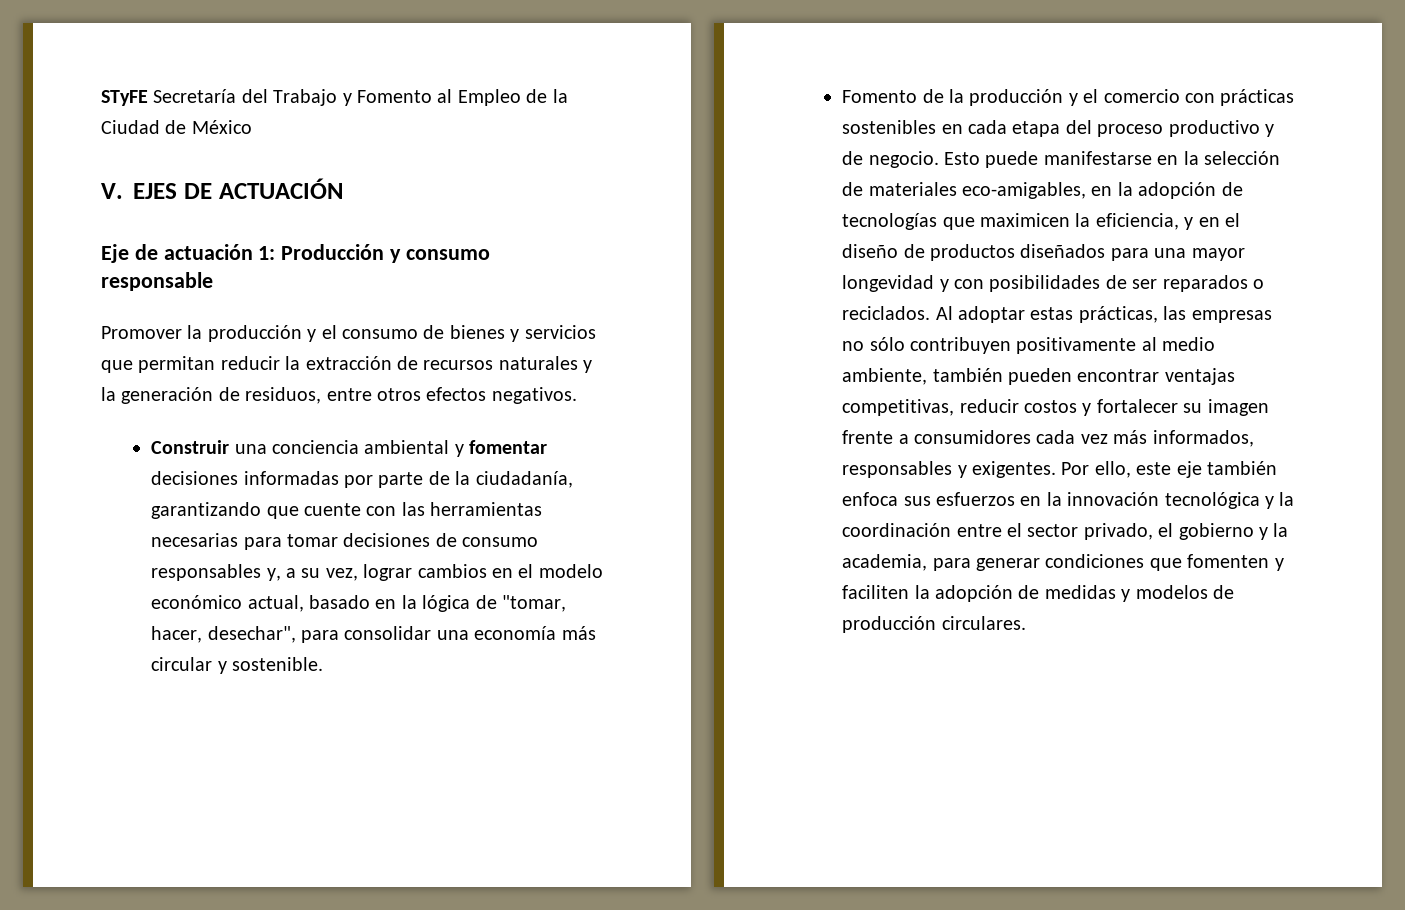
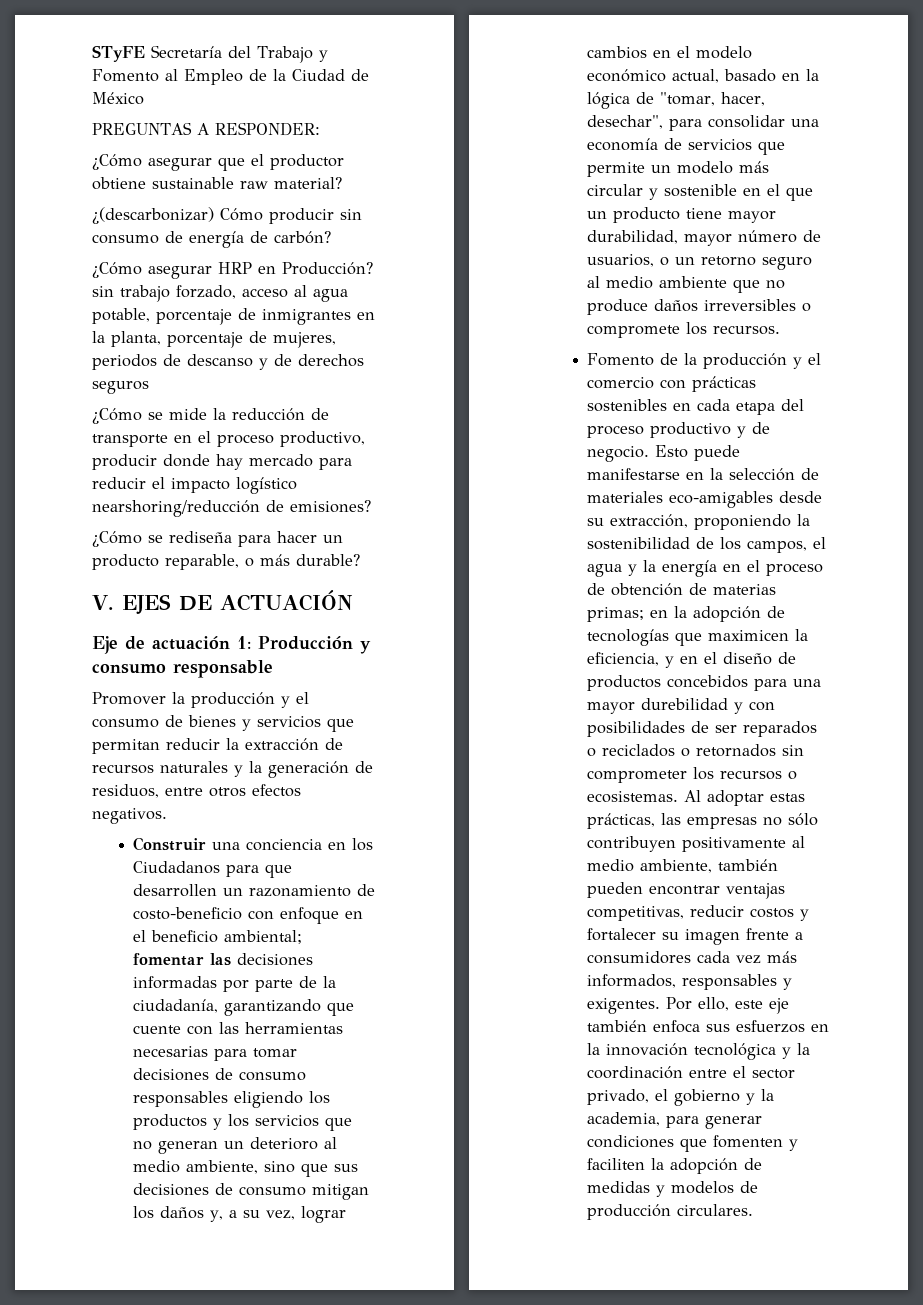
(252, 127) none -> [92,122,320,136] [92,154,344,171] [92,177,342,190] [92,207,362,224] [92,231,331,248] [92,262,373,279] [92,285,348,302] [92,308,375,325] [92,331,336,348] [92,354,364,370] [92,381,149,394] [92,408,329,424] [92,431,365,447] [92,454,352,470] [92,477,297,494] [92,500,371,517] [92,531,343,547] [92,554,360,570] // PREGUNTAS A RESPONDER: // ¿Cómo asegurar que el productor obtiene sustainable raw material? // ¿(descarbonizar) Cómo producir sin consumo de energía de carbón? // ¿Cómo asegurar HRP en Producción? sin trabajo forzado, acceso al agua potable, porcentaje de inmigrantes en la planta, porcentaje de mujeres, periodos de descanso y de derechos seguros // ¿Cómo se mide la reducción de transporte en el proceso productivo, producir donde hay mercado para reducir el impacto logístico nearshoring/reducción de emisiones? // ¿Cómo se rediseña para hacer un producto reparable, o más durable?
[364,440,548,457] ambiental y fomentar -> [328,838,374,851] [133,861,293,878] [133,884,376,897] [133,907,364,924] [133,930,303,944] [133,953,232,966] en los Ciudadanos para que desarrollen un razonamiento de costo-beneficio con enfoque en el beneficio ambiental; fomentar las
(262, 572) none -> [234,1091,331,1108] [133,1114,353,1131] [133,1137,338,1154] [133,1160,359,1177] [133,1183,370,1200] [133,1206,205,1219] eligiendo los productos y los servicios que no generan un deterioro al medio ambiente, sino que sus decisiones de consumo mitigan los daños
[561,626,596,640] [151,657,324,674] más circular y sostenible. -> [664,138,786,155] [587,161,770,177] [587,184,814,201] [587,207,777,223] [587,230,822,246] [587,254,813,270] [587,276,786,293] [587,299,812,315] [587,322,781,338] de servicios que permite un modelo más circular y sostenible en el que un producto tiene mayor durabilidad, mayor número de usuarios, o un retorno seguro al medio ambiente que no produce daños irreversibles o compromete los recursos.
[962,182,1087,199] eco-amigables, -> [669,491,823,508] [587,514,811,530] [587,537,827,553] [587,560,824,577] [587,583,777,596] [587,607,645,622] eco-amigables desde su extracción, proponiendo la sostenibilidad de los campos, el agua y la energía en el proceso de obtención de materias primas;
[1020,244,1106,258] diseñados -> [667,675,749,688] concebidos
[842,275,935,292] longevidad -> [641,698,729,710] durebilidad
[842,306,931,320] reciclados. -> [602,744,805,757] [587,767,798,783] [587,791,679,803] reciclados o retornados sin comprometer los recursos o ecosistemas.

